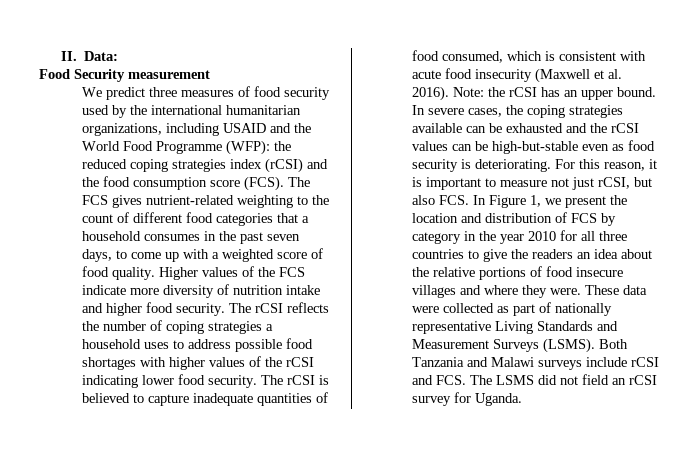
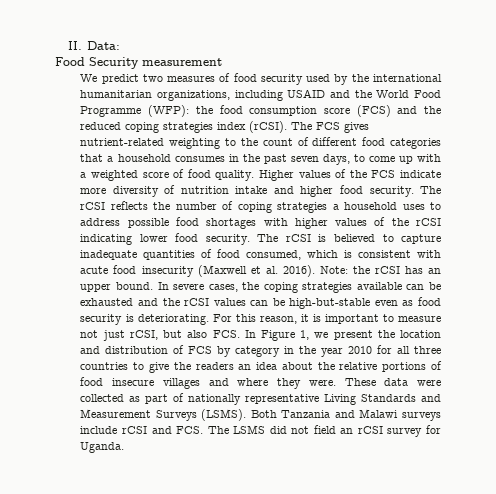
[149,87,178,97] three -> [142,74,163,82] two
[82,158,329,173] [82,176,285,191] reduced coping strategies index (rCSI) and the food consumption score (FCS). -> [219,105,442,117] [80,121,288,133] food consumption score (FCS) and the reduced coping strategies index (rCSI).

